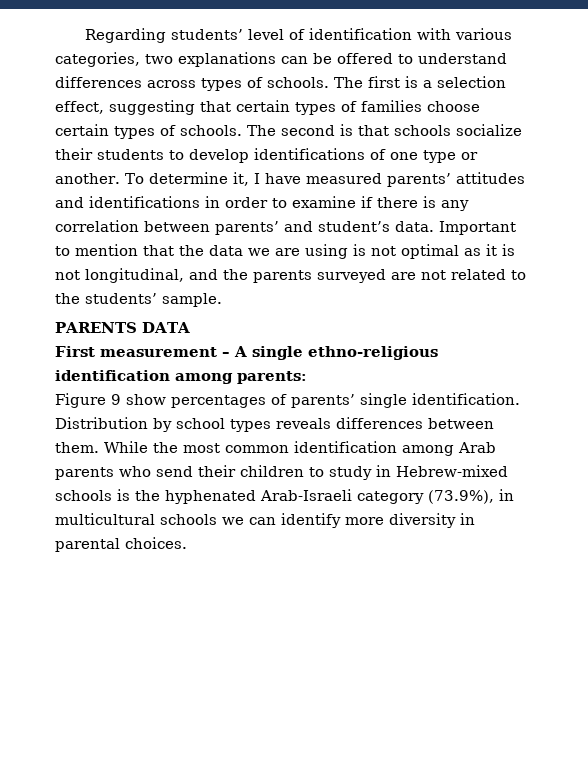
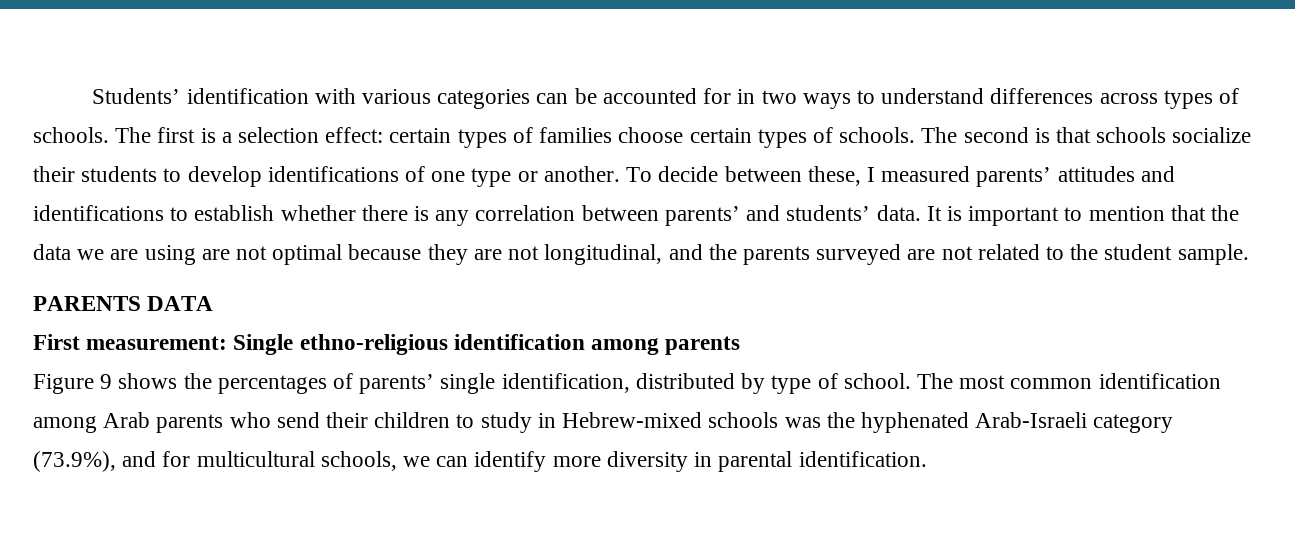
[84,28,512,43] [55,52,393,67] Regarding students’ level of identification with various categories, two explanations can be offered -> [92,88,851,109] Students’ identification with various categories can be accounted for in two ways
[55,100,231,115] effect, suggesting that -> [325,127,384,143] effect:
[148,172,301,186] determine it, I have -> [658,166,875,186] decide between these, I
[205,196,373,208] in order to examine if -> [170,205,356,221] to establish whether
[318,221,516,235] student’s data. Important -> [786,205,1060,226] students’ data. It is important
[353,244,366,256] is -> [201,249,230,260] are
[464,244,515,256] as it is -> [348,244,502,265] because they are
[85,293,157,304] students’ -> [1104,244,1173,260] student
[100,346,303,360] measurement – A single -> [86,334,294,355] measurement: Single
[237,371,307,384] parents: -> [665,336,741,355] parents
[126,394,166,405] show -> [118,373,212,389] shows the
[412,393,520,405] [55,417,494,432] [55,441,178,453] identification. Distribution by school types reveals differences between them. While the -> [501,373,953,394] identification, distributed by type of school. The
[117,489,130,501] is -> [784,417,821,428] was
[499,489,514,501] [55,513,217,525] in multicultural schools -> [122,451,397,471] and for multicultural schools,
[125,537,187,549] choices. -> [798,451,927,467] identification.

